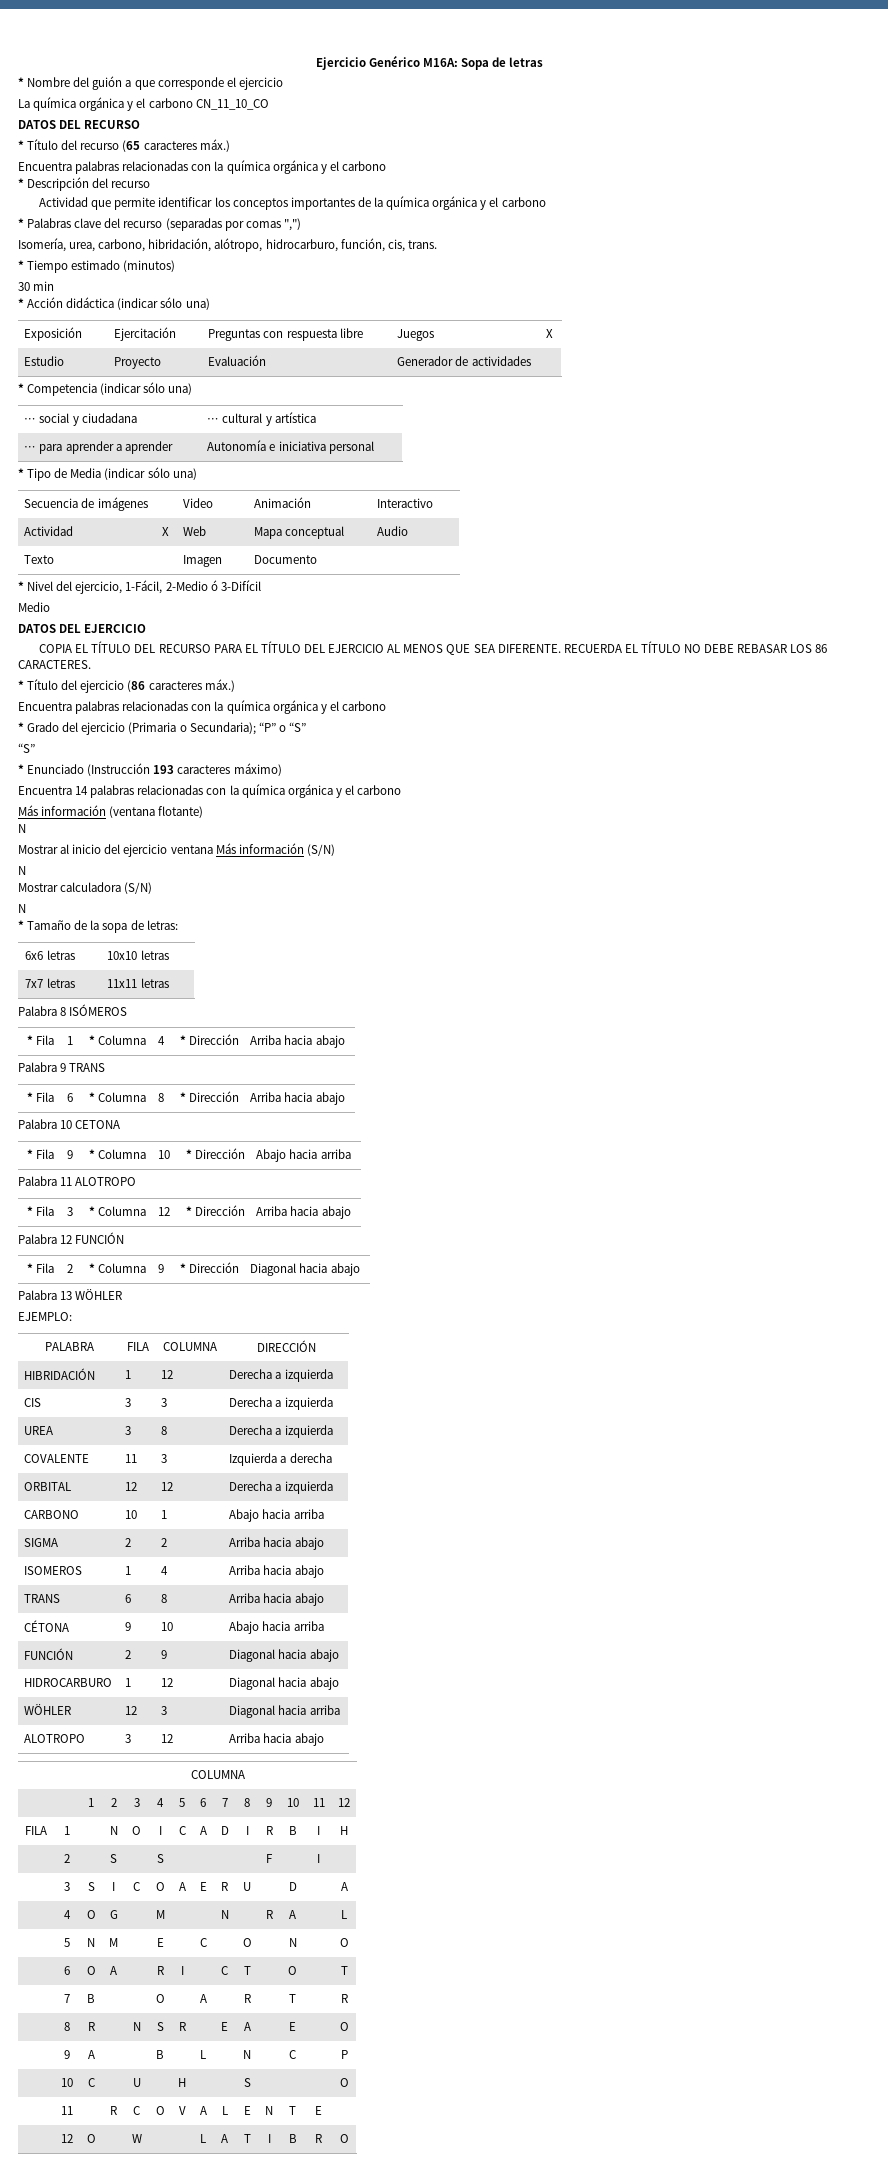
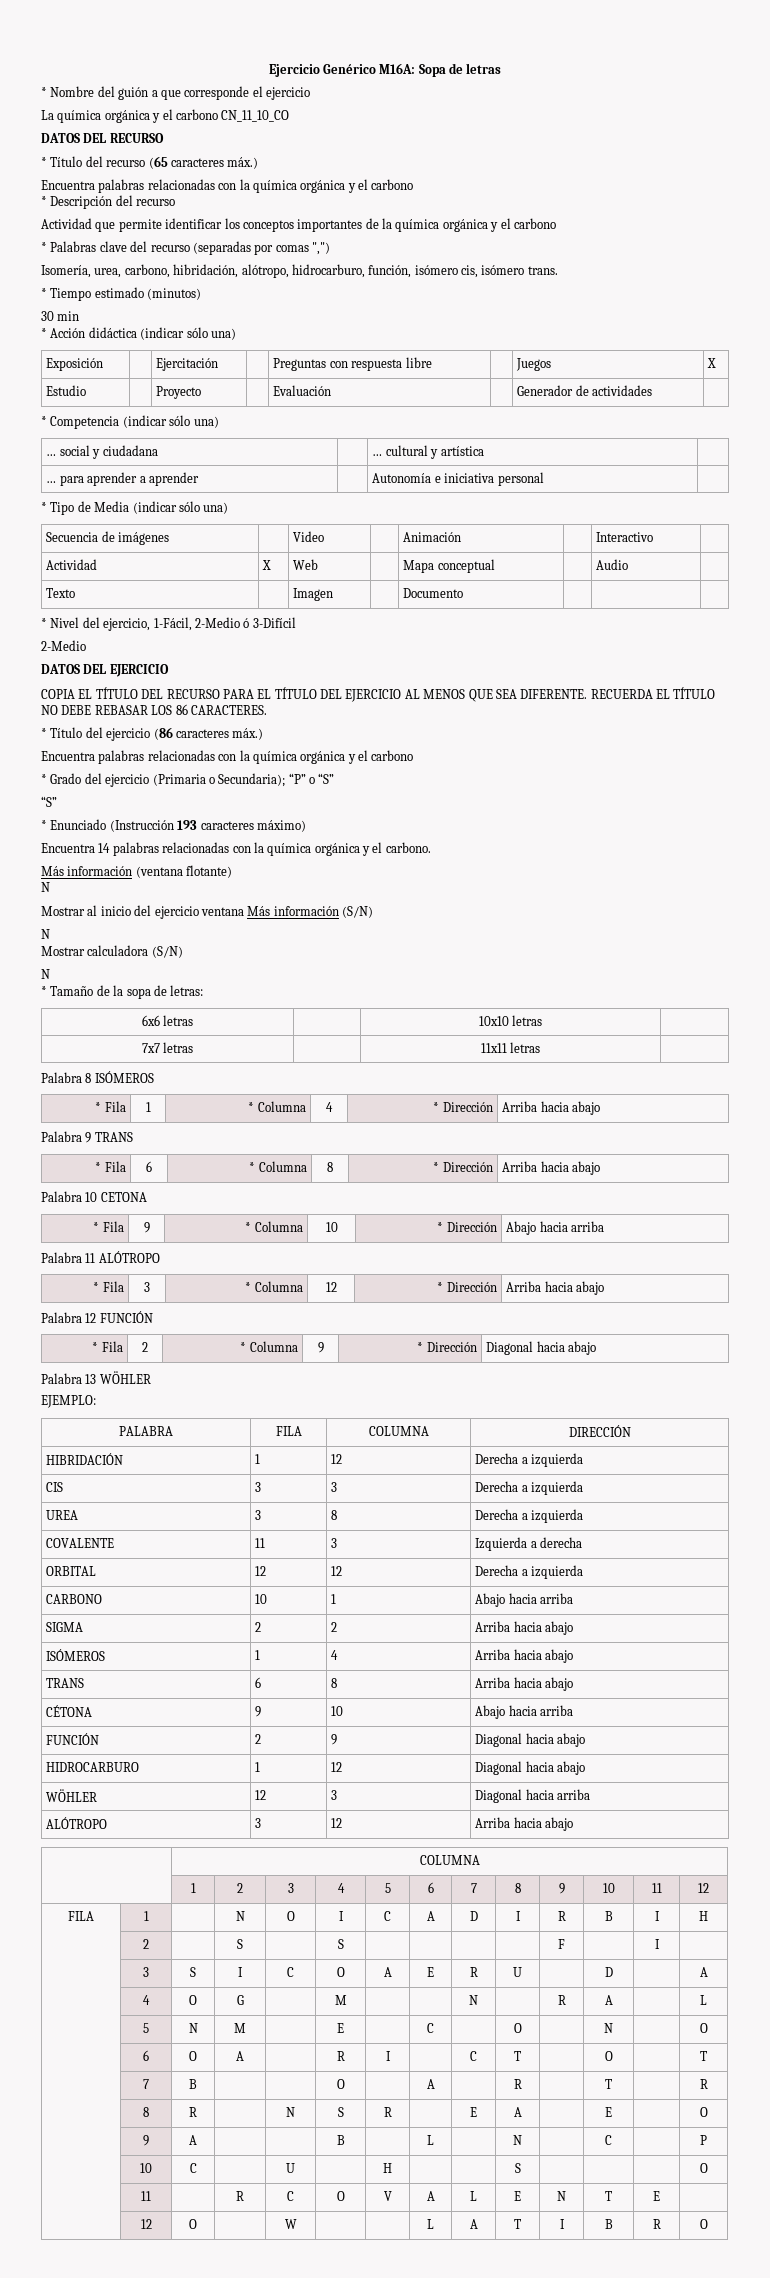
[387,239,405,252] cis, -> [414,265,525,278] isómero cis, isómero
[18,602,50,612] Medio -> [41,640,86,651] 2-Medio
[357,785,402,795] carbono -> [385,842,431,853] carbono.
[75,1177,137,1186] ALOTROPO -> [98,1251,160,1263] ALÓTROPO
[24,1566,83,1575] ISOMEROS -> [46,1649,106,1661] ISÓMEROS
[24,1734,86,1743] ALOTROPO -> [46,1817,108,1829] ALÓTROPO

